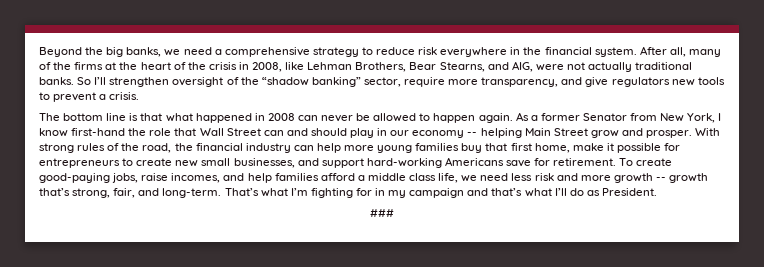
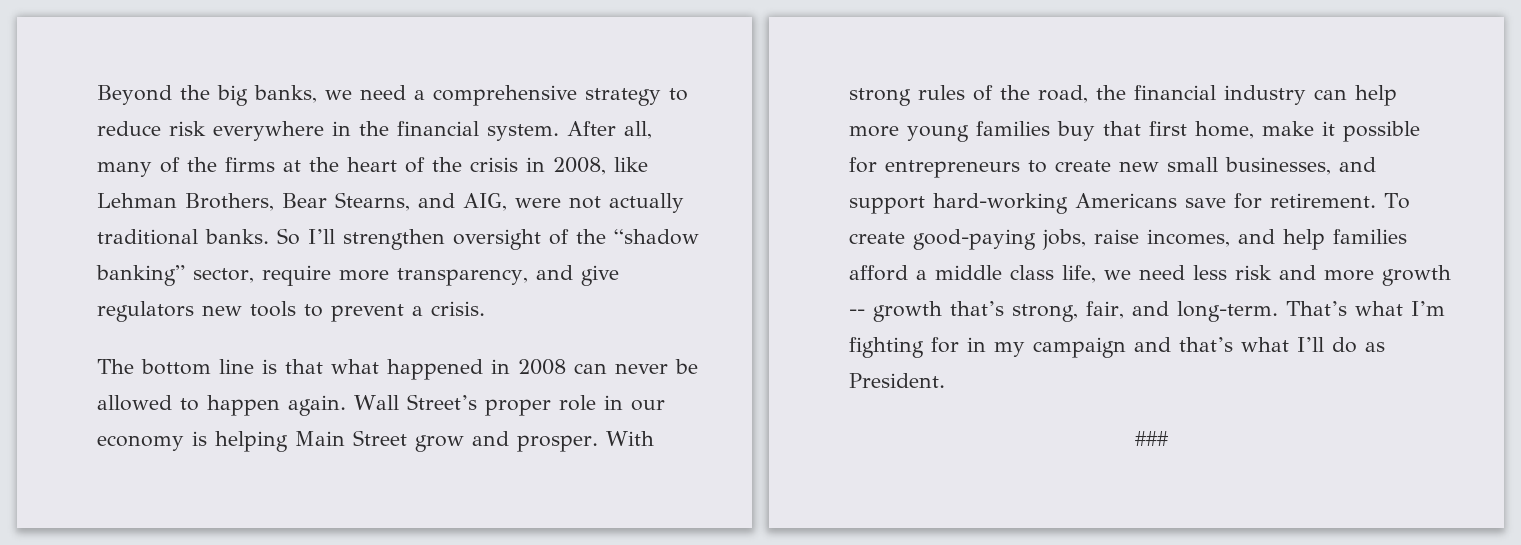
[515,112,722,123] [39,128,375,138] As a former Senator from New York, I know first-hand the role that Wall Street can and should play -> [354,394,596,416] Wall Street’s proper role
[467,132,478,136] -- -> [192,431,207,446] is

